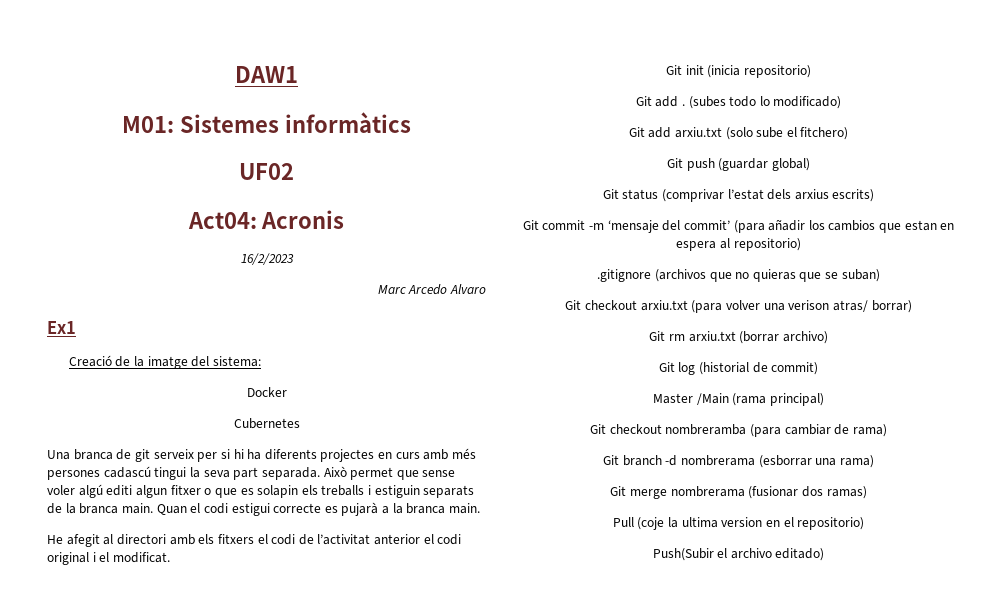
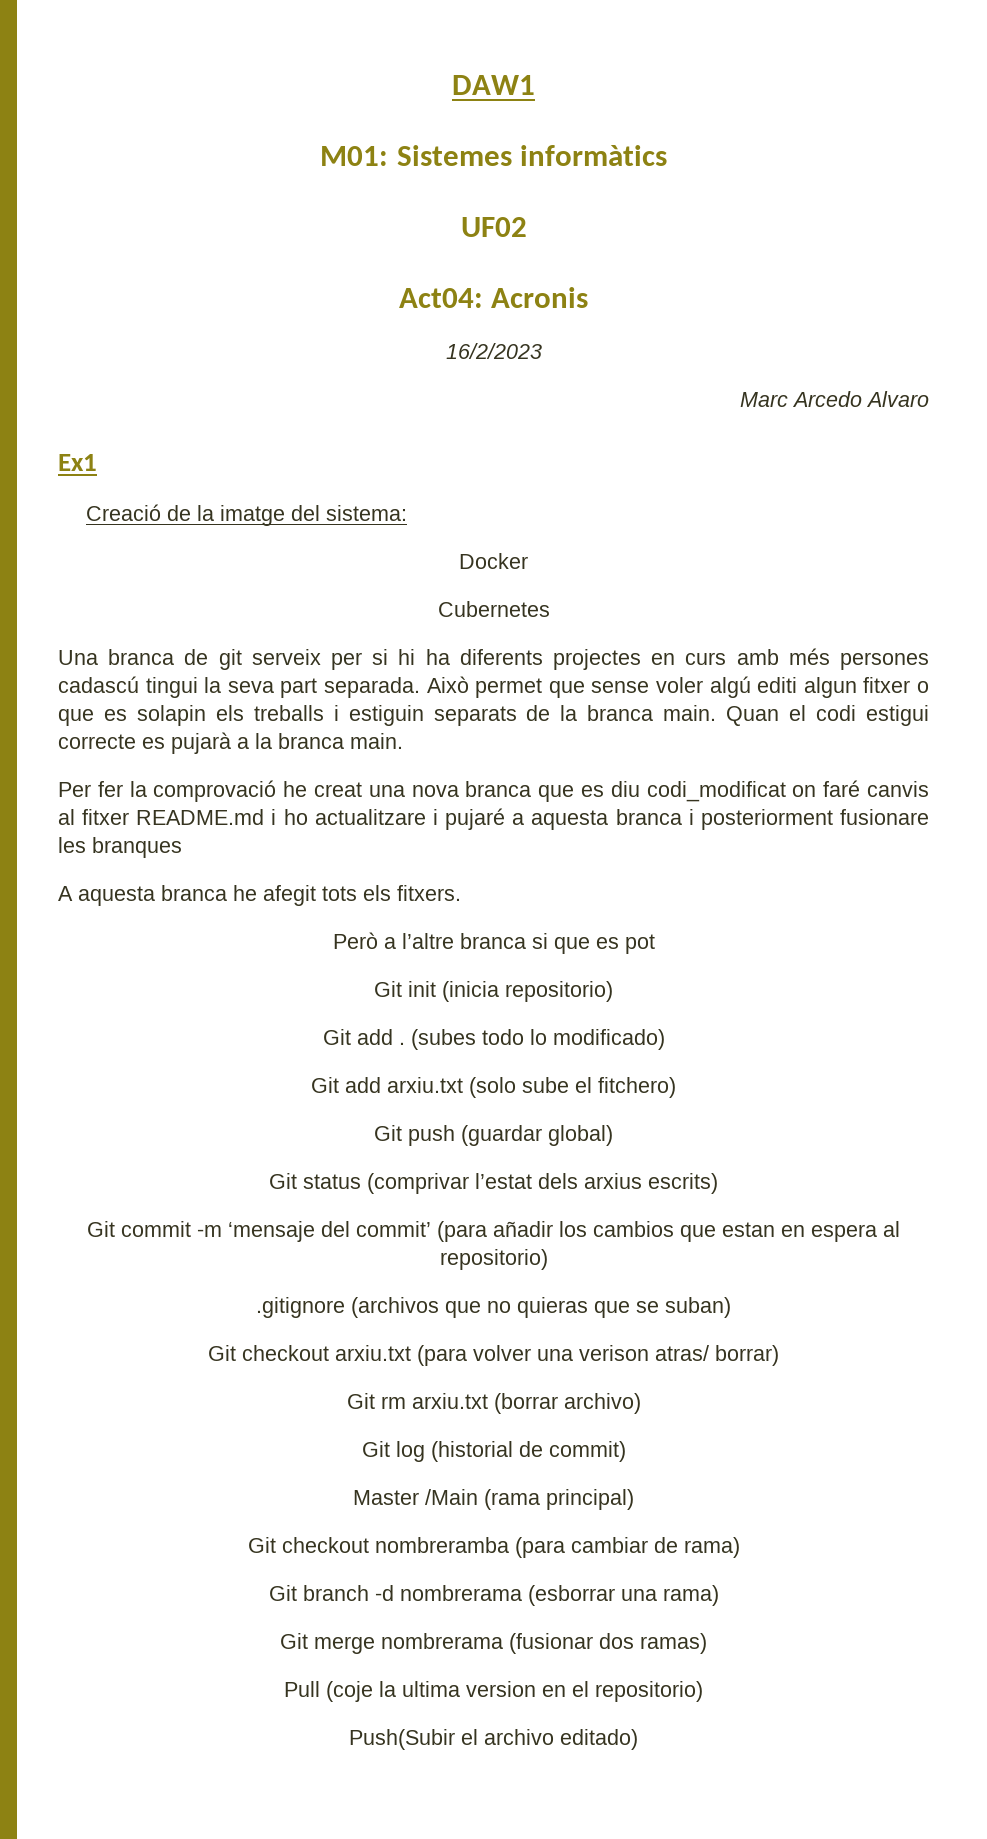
[47,534,462,547] [47,552,170,565] He afegit al directori amb els fitxers el codi de l’activitat anterior el codi original i el modificat. -> [58,780,929,802] [58,808,929,830] [58,837,182,858] [58,885,461,906] [332,932,655,954] Per fer la comprovació he creat una nova branca que es diu codi_modificat on faré canvis al fitxer README.md i ho actualitzare i pujaré a aquesta branca i posteriorment fusionare les branques // A aquesta branca he afegit tots els fitxers. // Però a l’altre branca si que es pot

